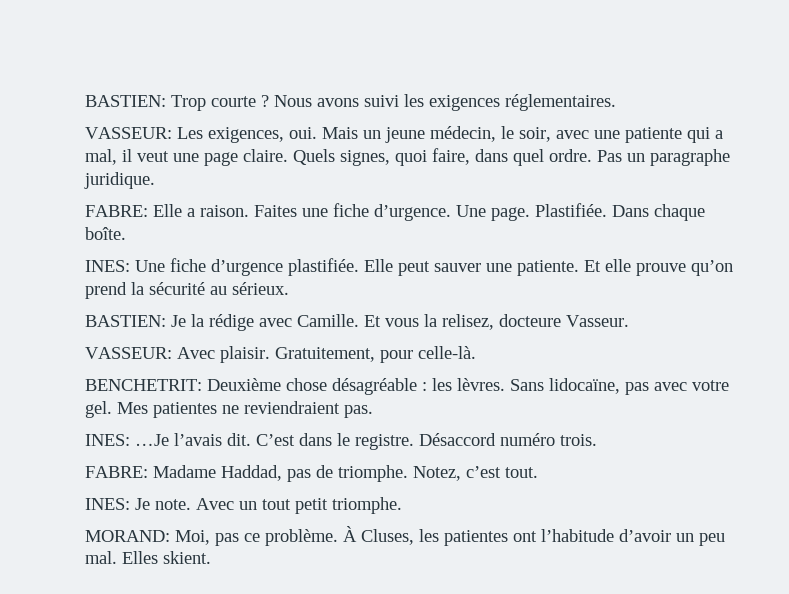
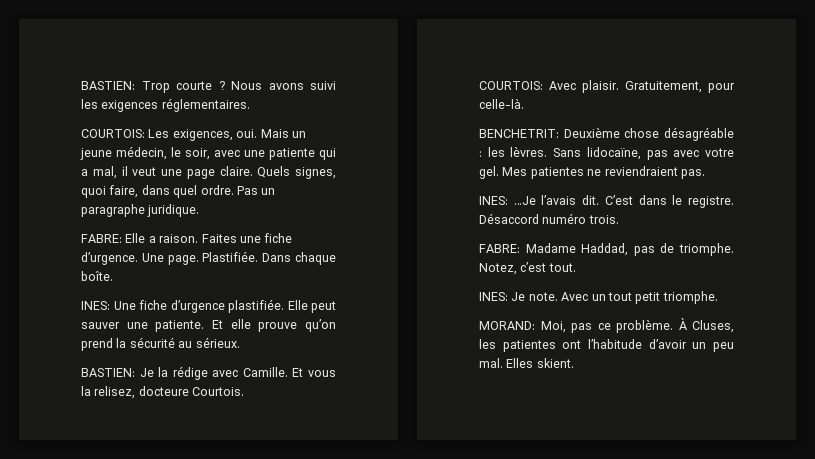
[85,127,172,139] VASSEUR: -> [81,129,145,138] COURTOIS:
[566,315,629,327] [85,347,172,359] Vasseur. // VASSEUR: -> [192,387,245,396] [479,81,543,90] Courtois. // COURTOIS:

